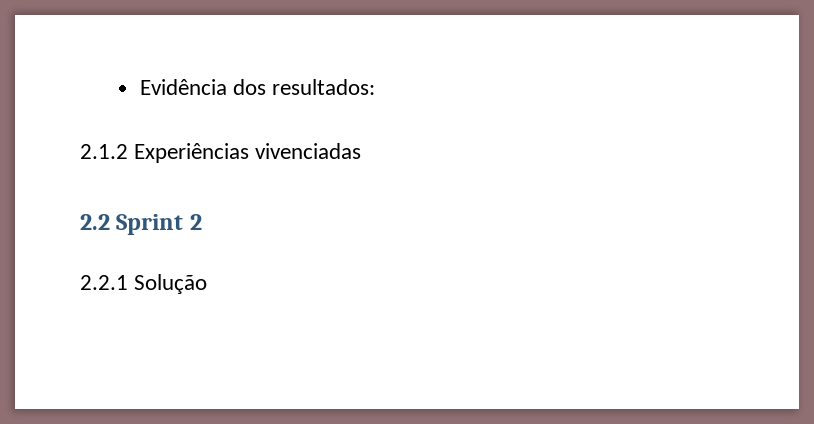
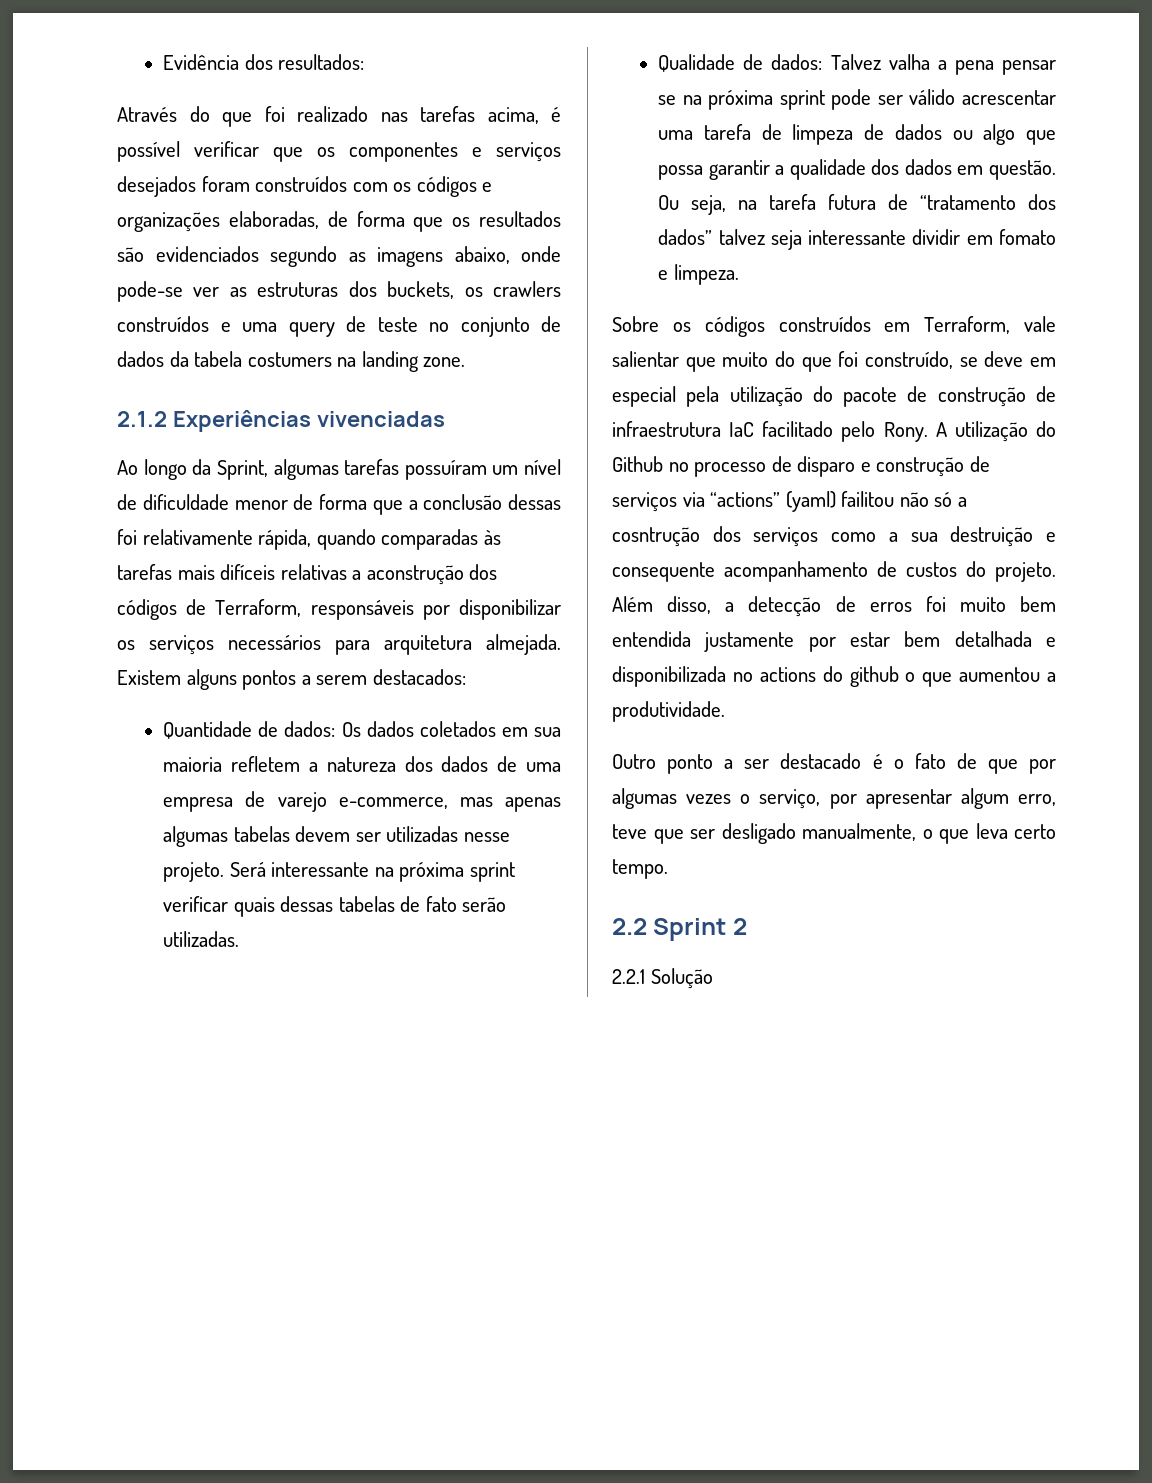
[80,143,362,163] 2.1.2 Experiências vivenciadas -> [117,106,561,127] [117,141,561,162] [117,176,493,197] [117,211,561,232] [117,246,561,267] [117,281,561,302] [117,316,561,337] [117,351,466,372] [117,410,445,432] [117,459,561,480] [117,494,561,515] [117,529,501,550] [117,564,498,585] [117,599,561,620] [117,634,561,655] [117,669,466,690] [163,721,561,739] [163,756,561,772] [163,791,561,812] [163,826,510,847] [163,862,515,882] [163,896,507,917] [163,931,240,947] [658,54,1056,75] [658,89,1056,110] [658,124,1056,145] [658,159,1056,180] [658,194,1056,215] [658,229,1056,250] [658,264,739,285] [612,316,1056,337] [612,351,1056,372] [612,386,1056,407] [612,421,1056,442] [612,456,990,477] [612,491,967,512] [612,526,1056,547] [612,561,1056,582] [612,596,1056,617] [612,631,1056,652] [612,666,1056,687] [612,701,725,722] [612,753,1056,774] [612,788,1056,809] [612,823,1056,844] [612,859,668,879] Através do que foi realizado nas tarefas acima, é possível verificar que os componentes e serviços desejados foram construídos com os códigos e organizações elaboradas, de forma que os resultados são evidenciados segundo as imagens abaixo, onde pode-se ver as estruturas dos buckets, os crawlers construídos e uma query de teste no conjunto de dados da tabela costumers na landing zone. // 2.1.2 Experiências vivenciadas // Ao longo da Sprint, algumas tarefas possuíram um nível de dificuldade menor de forma que a conclusão dessas foi relativamente rápida, quando comparadas às tarefas mais difíceis relativas a aconstrução dos códigos de Terraform, responsáveis por disponibilizar os serviços necessários para arquitetura almejada. Existem alguns pontos a serem destacados: // Quantidade de dados: Os dados coletados em sua maioria refletem a natureza dos dados de uma empresa de varejo e-commerce, mas apenas algumas tabelas devem ser utilizadas nesse projeto. Será interessante na próxima sprint verificar quais dessas tabelas de fato serão utilizadas. // Qualidade de dados: Talvez valha a pena pensar se na próxima sprint pode ser válido acrescentar uma tarefa de limpeza de dados ou algo que possa garantir a qualidade dos dados em questão. Ou seja, na tarefa futura de “tratamento dos dados” talvez seja interessante dividir em fomato e limpeza. // Sobre os códigos construídos em Terraform, vale salientar que muito do que foi construído, se deve em especial pela utilização do pacote de construção de infraestrutura IaC facilitado pelo Rony. A utilização do Github no processo de disparo e construção de serviços via “actions” (yaml) failitou não só a cosntrução dos serviços como a sua destruição e consequente acompanhamento de custos do projeto. Além disso, a detecção de erros foi muito bem entendida justamente por estar bem detalhada e disponibilizada no actions do github o que aumentou a produtividade. // Outro ponto a ser destacado é o fato de que por algumas vezes o serviço, por apresentar algum erro, teve que ser desligado manualmente, o que leva certo tempo.

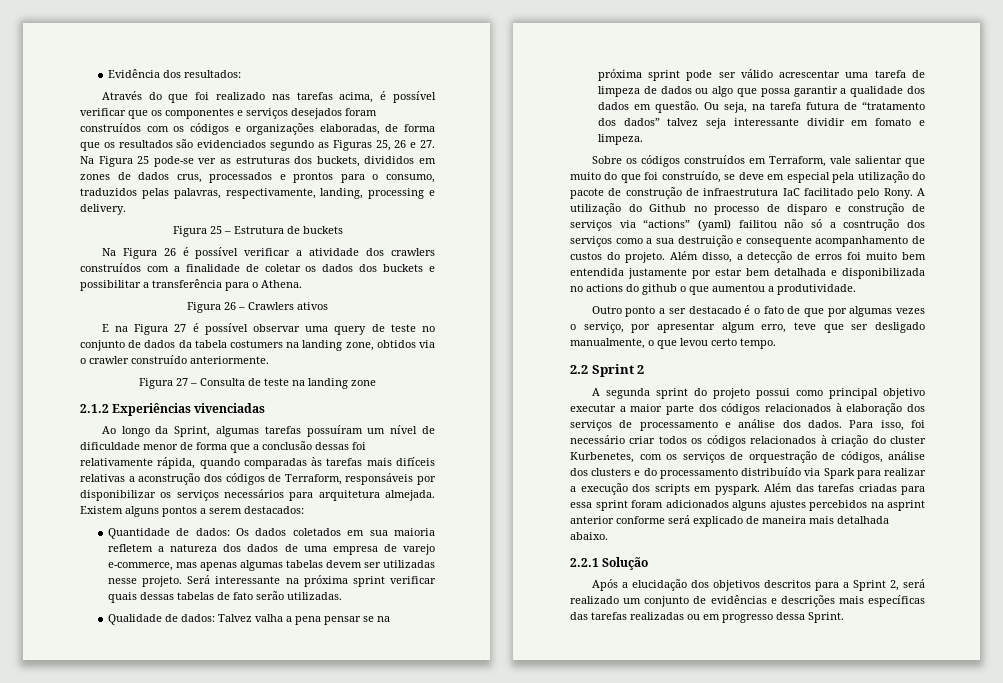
[377,246,561,267] imagens abaixo, onde -> [332,140,435,151] [80,156,150,167] Figuras 25, 26 e 27. Na Figura 25
[464,281,561,297] [117,316,231,332] os crawlers construídos e -> [364,156,436,164] [80,172,435,183] [80,188,435,199] [80,204,126,215] [172,226,343,237] [101,247,435,259] [80,263,435,272] [80,279,302,291] [187,302,328,313] [101,323,300,335] divididos em zones de dados crus, processados e prontos para o consumo, traduzidos pelas palavras, respectivamente, landing, processing e delivery. // Figura 25 – Estrutura de buckets // Na Figura 26 é possível verificar a atividade dos crawlers construídos com a finalidade de coletar os dados dos buckets e possibilitar a transferência para o Athena. // Figura 26 – Crawlers ativos // E na Figura 27 é possível observar
[423,357,466,367] zone. -> [345,340,435,351] [80,355,269,364] [139,378,376,389] zone, obtidos via o crawler construído anteriormente. // Figura 27 – Consulta de teste na landing zone
[975,823,1008,839] leva -> [680,338,708,346] levou
[612,968,713,989] 2.2.1 Solução -> [591,388,925,399] [570,403,925,415] [570,419,925,431] [570,435,926,447] [570,451,925,463] [570,467,926,479] [570,483,925,495] [570,500,925,511] [570,515,889,527] [570,532,608,540] [570,557,649,570] [591,579,925,591] [570,595,925,607] [570,612,844,623] A segunda sprint do projeto possui como principal objetivo executar a maior parte dos códigos relacionados à elaboração dos serviços de processamento e análise dos dados. Para isso, foi necessário criar todos os códigos relacionados à criação do cluster Kurbenetes, com os serviços de orquestração de códigos, análise dos clusters e do processamento distribuído via Spark para realizar a execução dos scripts em pyspark. Além das tarefas criadas para essa sprint foram adicionados alguns ajustes percebidos na asprint anterior conforme será explicado de maneira mais detalhada abaixo. // 2.2.1 Solução // Após a elucidação dos objetivos descritos para a Sprint 2, será realizado um conjunto de evidências e descrições mais específicas das tarefas realizadas ou em progresso dessa Sprint.

